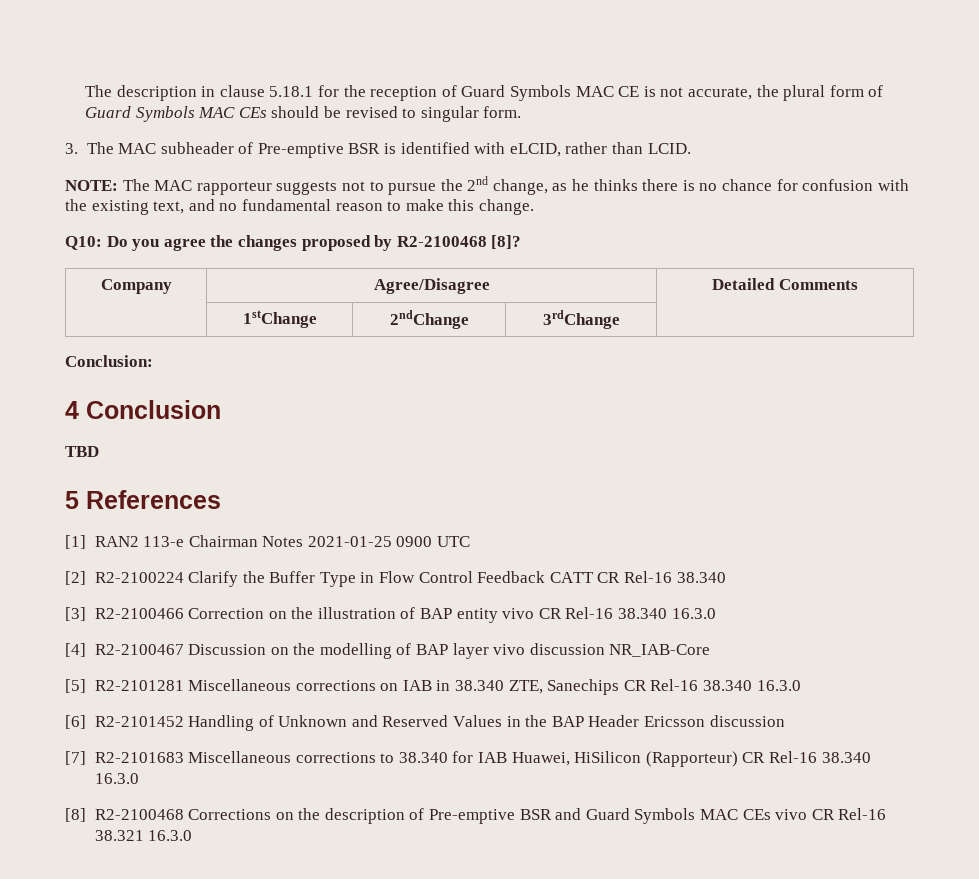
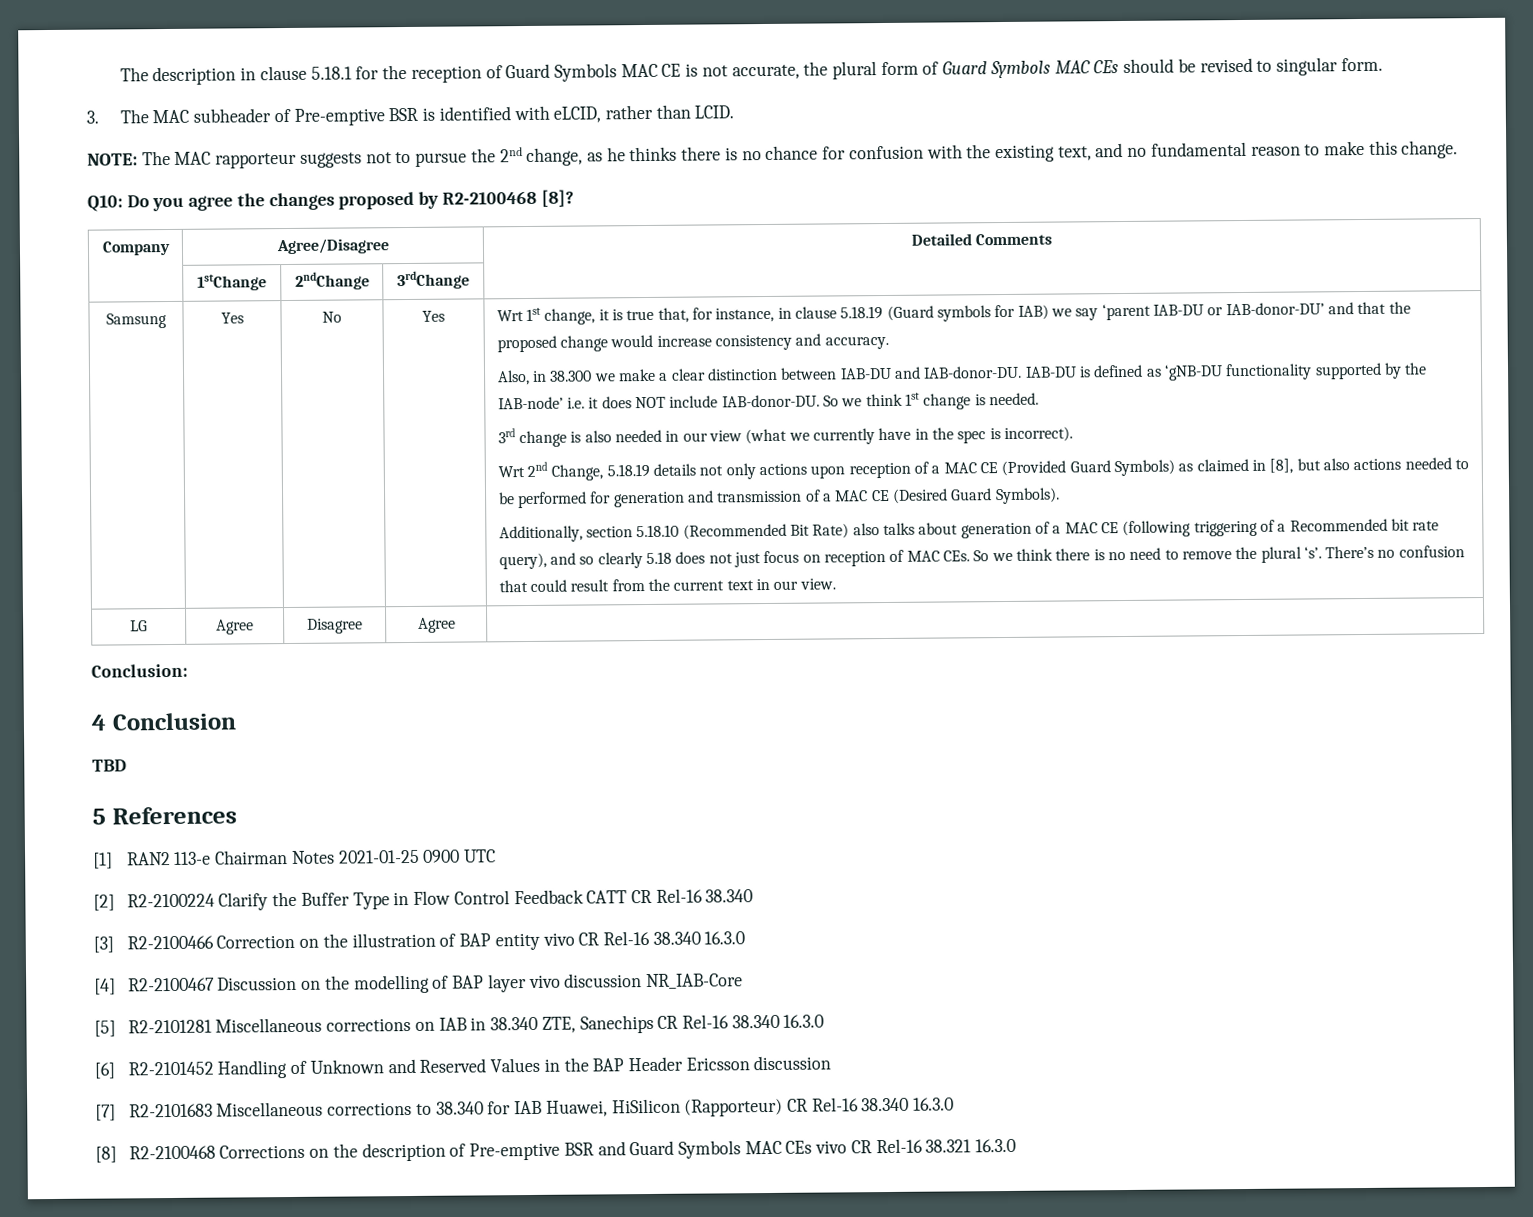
(620, 319) none -> [106,313,167,329] [220,312,244,324] [322,311,342,323] [422,310,445,322] [496,301,1411,325] [496,333,889,353] [496,362,1428,386] [497,392,1039,410] [497,426,1073,448] [497,457,1469,481] [498,487,1060,509] [498,518,1440,543] [498,545,1465,570] [498,578,836,593] [130,620,148,632] [216,619,254,635] [307,618,363,634] [417,617,456,633] // Samsung | Yes | No | Yes | Wrt 1st change, it is true that, for instance, in clause 5.18.19 (Guard symbols for IAB) we say ‘parent IAB-DU or IAB-donor-DU’ and that the proposed change would increase consistency and accuracy. // Also, in 38.300 we make a clear distinction between IAB-DU and IAB-donor-DU. IAB-DU is defined as ‘gNB-DU functionality supported by the IAB-node’ i.e. it does NOT include IAB-donor-DU. So we think 1st change is needed. // 3rd change is also needed in our view (what we currently have in the spec is incorrect). // Wrt 2nd Change, 5.18.19 details not only actions upon reception of a MAC CE (Provided Guard Symbols) as claimed in [8], but also actions needed to be performed for generation and transmission of a MAC CE (Desired Guard Symbols). // Additionally, section 5.18.10 (Recommended Bit Rate) also talks about generation of a MAC CE (following triggering of a Recommended bit rate query), and so clearly 5.18 does not just focus on reception of MAC CEs. So we think there is no need to remove the plural ‘s’. There’s no confusion that could result from the current text in our view. // LG | Agree | Disagree | Agree |

